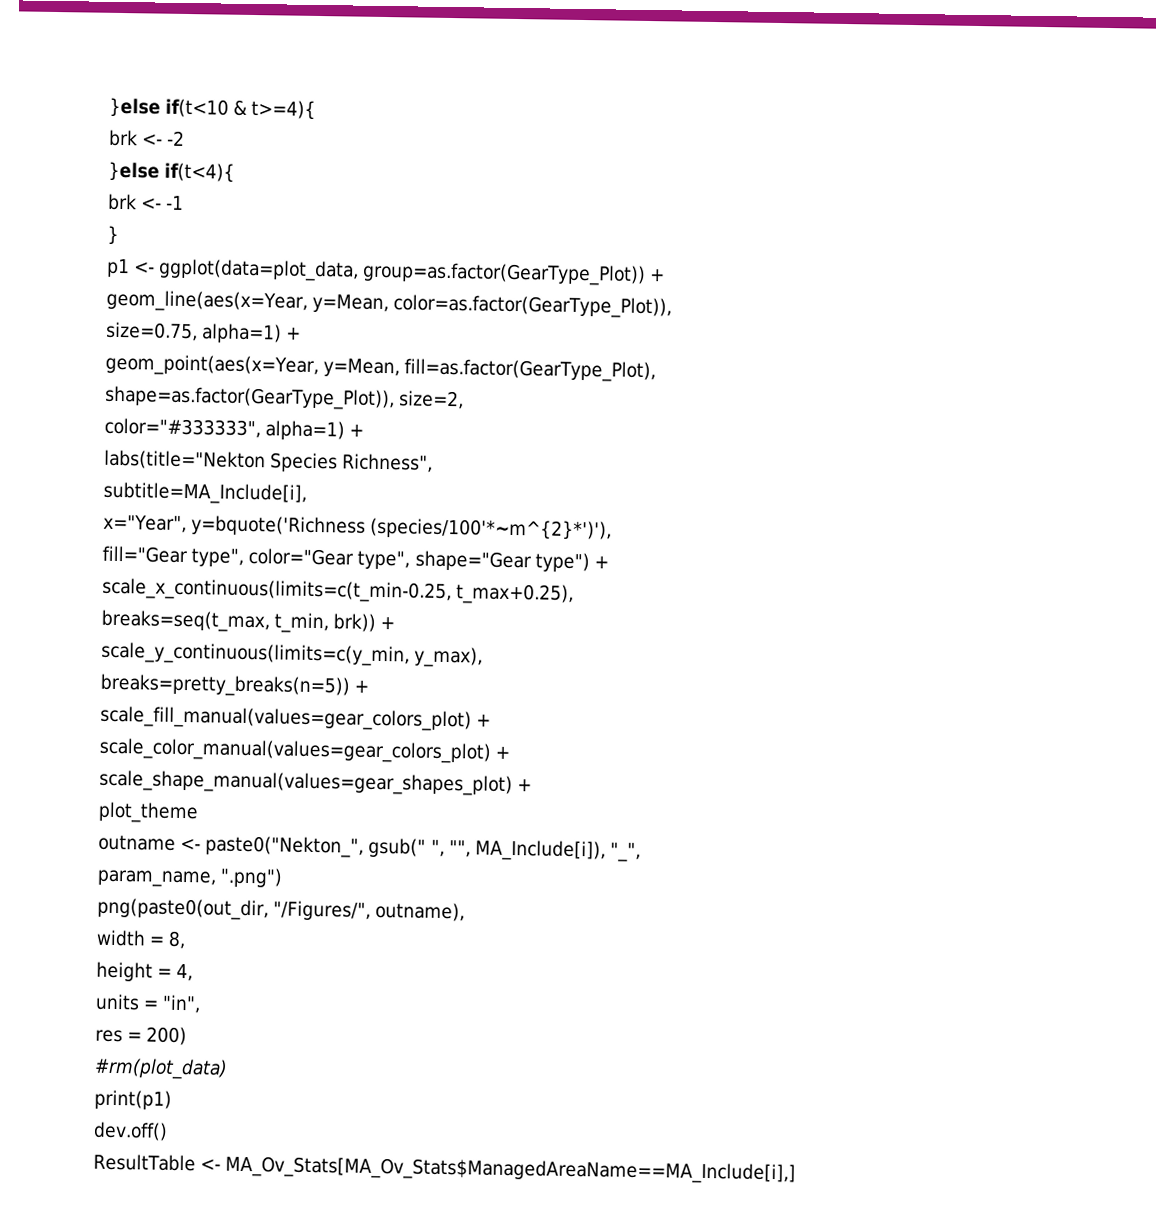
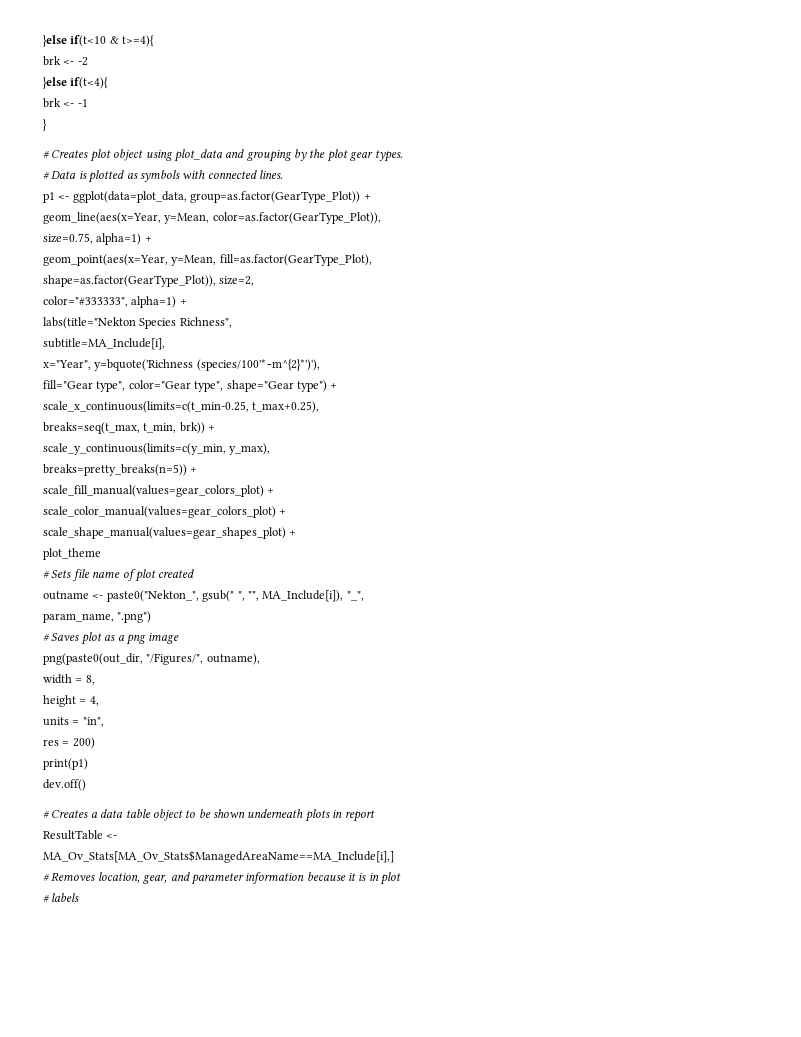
(119, 235) none -> [43,149,403,162] [43,170,283,183] // # Creates plot object using plot_data and grouping by the plot gear types. // # Data is plotted as symbols with connected lines.
(199, 812) none -> [43,569,195,582] // # Sets file name of plot created
(284, 877) none -> [43,632,180,645] // # Saves plot as a png image
[94,1057,228,1080] // #rm(plot_data) -> (95, 743) none
(168, 1131) none -> [43,809,375,822] // # Creates a data table object to be shown underneath plots in report
(222, 1164) none -> (118, 836) //
(797, 1170) none -> [43,872,402,885] [43,893,80,902] // # Removes location, gear, and parameter information because it is in plot // # labels

